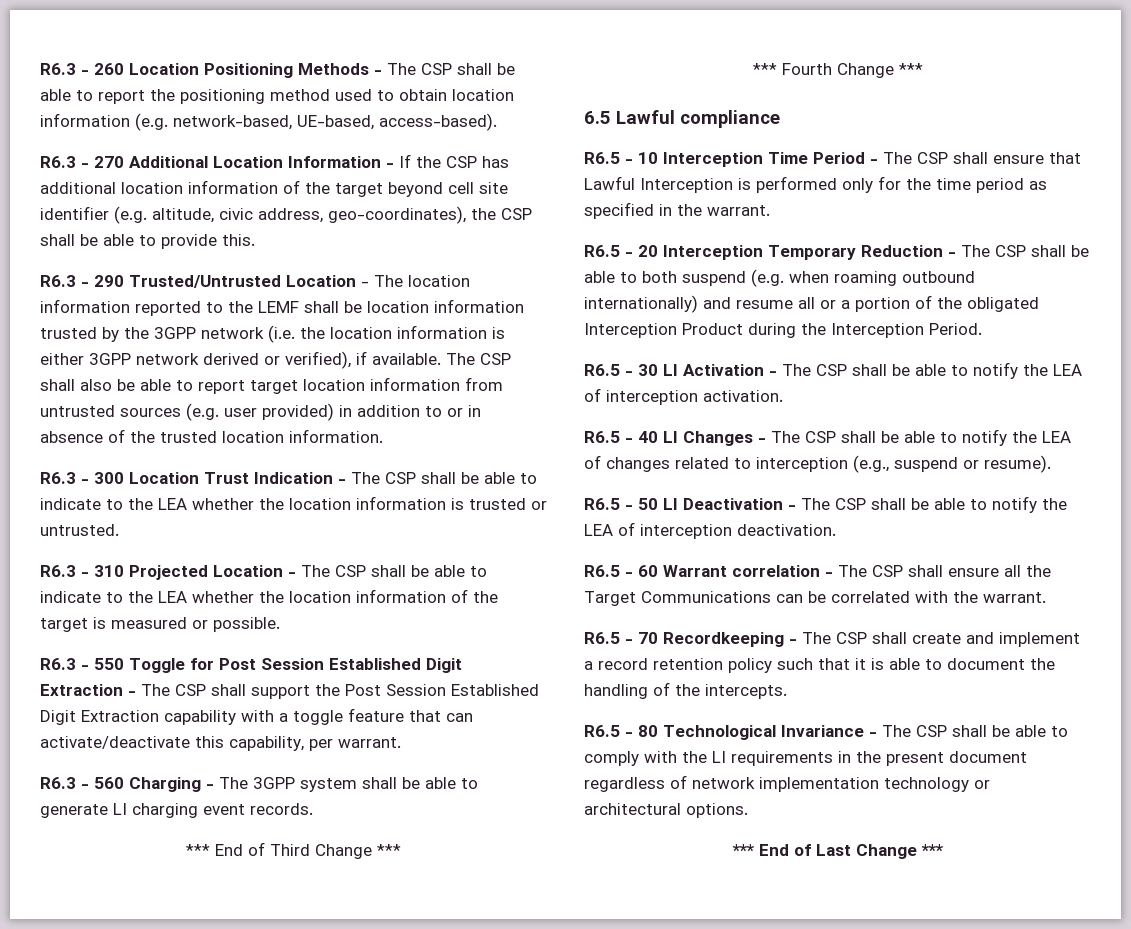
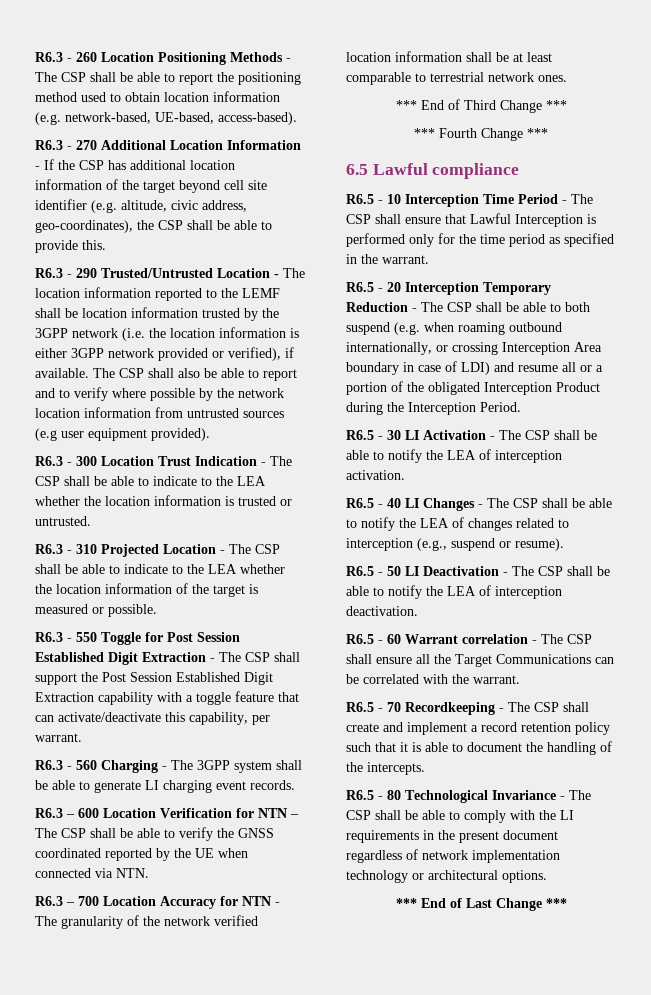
[203,353,259,365] derived -> [158,348,208,361] provided
[250,380,298,394] target -> [35,387,284,401] and to verify where possible by the network
[186,403,481,421] [40,429,383,443] (e.g. user provided) in addition to or in absence of the trusted location information. -> [35,428,210,441] (e.g user equipment provided).
(313, 809) none -> [35,808,299,818] [35,827,274,841] [35,848,248,861] [35,868,149,878] [35,896,280,909] [35,915,258,929] [346,51,552,62] [346,72,567,85] // R6.3 – 600 Location Verification for NTN – The CSP shall be able to verify the GNSS coordinated reported by the UE when connected via NTN. // R6.3 – 700 Location Accuracy for NTN - The granularity of the network verified location information shall be at least comparable to terrestrial network ones.
[584,295,698,313] internationally) -> [346,342,602,355] [346,361,490,375] internationally, or crossing Interception Area boundary in case of LDI)

